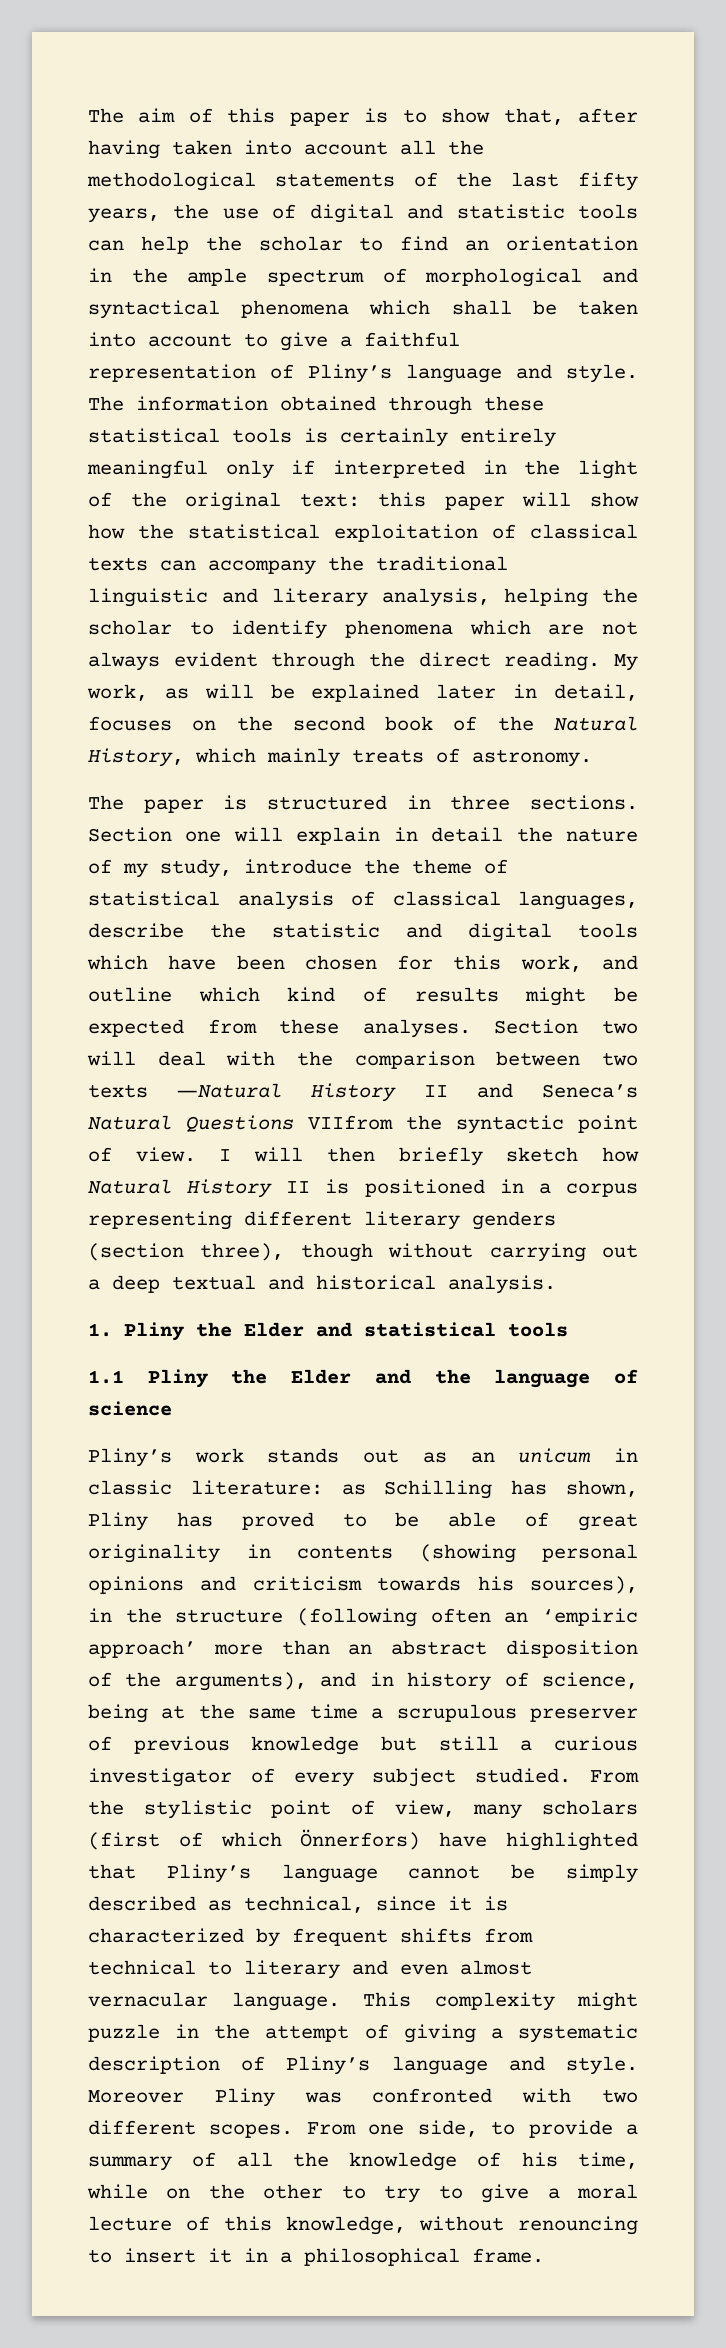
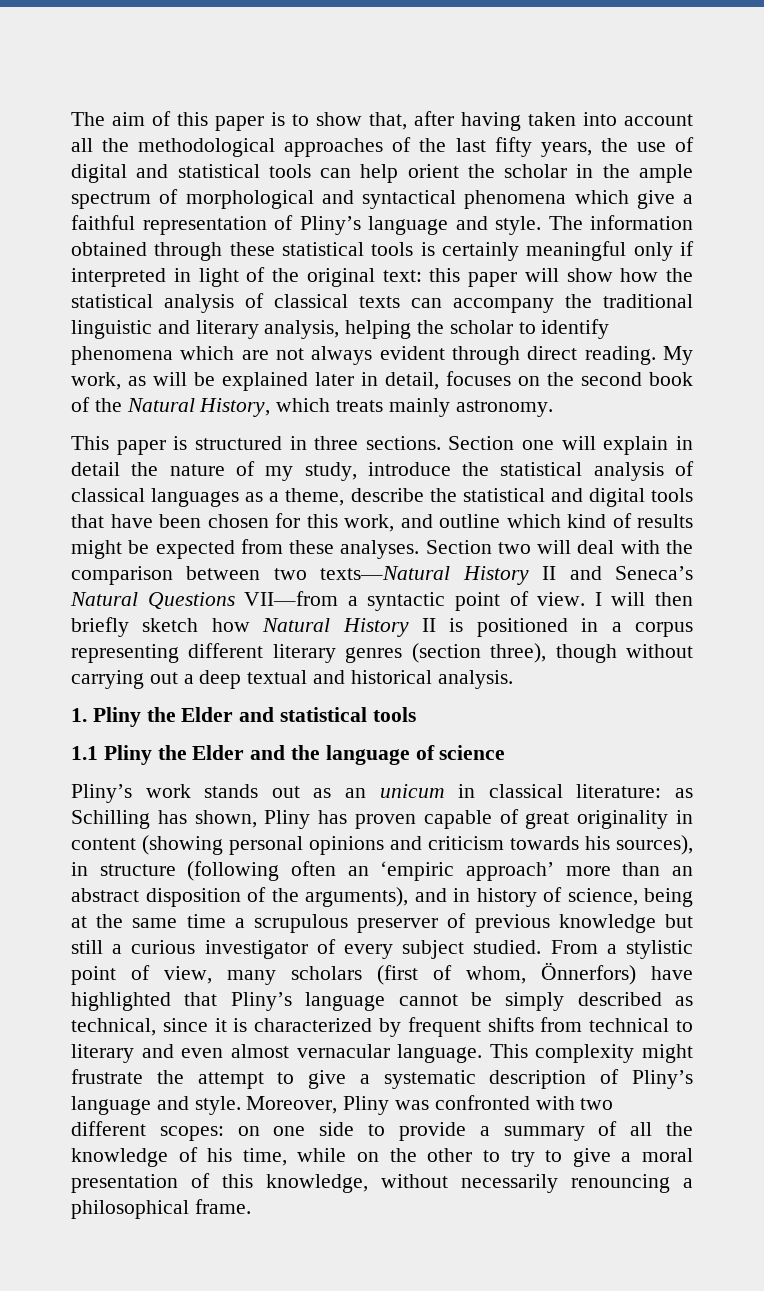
[274,173,395,187] statements -> [284,138,384,157] approaches
[456,204,565,219] statistic -> [177,164,260,178] statistical
[205,236,638,251] the scholar to find an orientation -> [407,164,568,178] orient the scholar
[451,300,638,315] [88,332,268,347] shall be taken into account to -> (629, 197) none
[460,428,556,447] entirely -> (519, 251) none
[524,460,561,475] the -> (191, 275) none
[334,524,478,542] exploitation -> [164,294,234,313] analysis
[369,652,406,667] the -> (520, 355) none
[267,748,460,767] mainly treats of -> [336,398,450,417] treats mainly
[88,795,124,810] The -> [71,436,109,450] This
[412,859,508,874] [88,891,638,910] theme of statistical analysis of classical languages, -> [500,461,694,481] [71,488,345,507] statistical analysis of classical languages as a theme,
[272,923,380,938] statistic -> [462,488,545,502] statistical
[87,955,148,970] which -> [71,514,104,528] that
[88,1083,282,1098] texts ―Natural -> [320,566,451,580] texts—Natural
[308,1115,442,1130] VIIfrom the -> [244,591,358,606] VII—from a
[472,1211,556,1230] genders -> [345,647,403,663] genres
[88,1480,172,1495] classic -> [488,784,563,798] classical
[241,1512,497,1530] proved to be able -> [354,810,492,829] proven capable
[297,1545,393,1559] contents -> [71,838,136,850] content
[125,1608,162,1623] the -> (88, 869) none
[88,1800,124,1815] the -> [606,944,617,954] a
[220,1832,282,1847] which -> [466,966,526,984] whom,
[88,2024,476,2043] puzzle in the attempt of giving -> [71,1069,347,1089] frustrate the attempt to give
[88,2090,184,2103] Moreover -> [246,1096,338,1114] Moreover,
[209,2120,478,2138] scopes. From one side, -> [159,1122,355,1141] scopes: on one side
[88,2216,172,2231] lecture -> [71,1174,178,1193] presentation
[518,2216,638,2235] [88,2248,268,2263] renouncing to insert it in -> [461,1174,670,1193] necessarily renouncing

